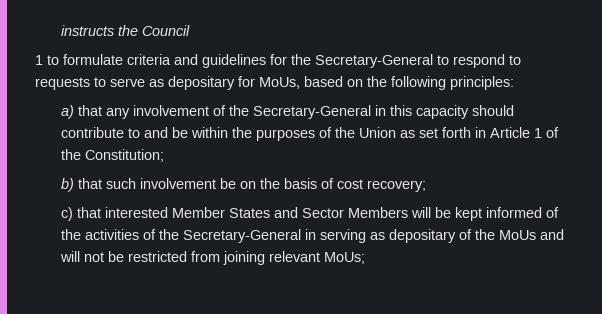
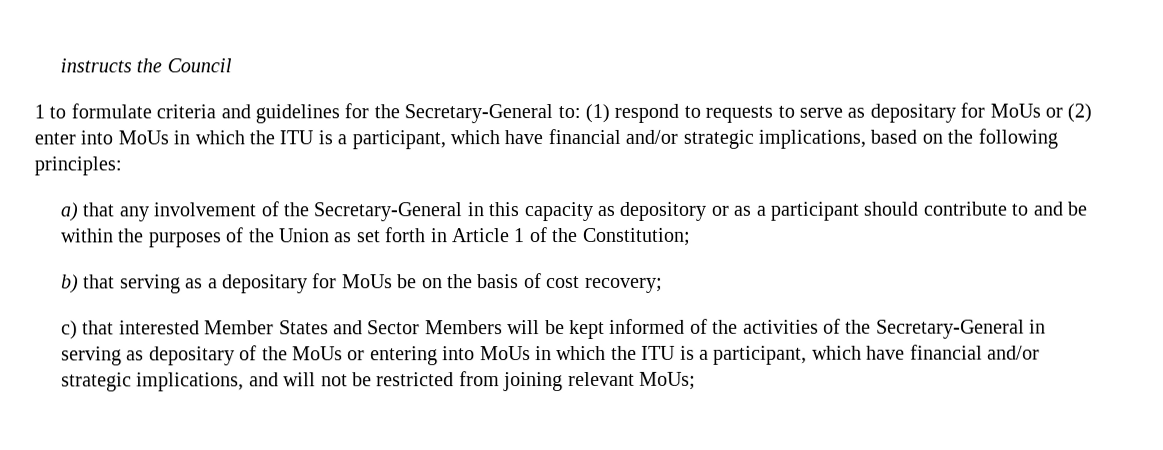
[437,55,449,65] to -> [557,103,610,123] to: (1)
[259,77,300,89] MoUs, -> [989,103,1093,123] [34,128,866,150] MoUs or (2) enter into MoUs in which the ITU is a participant, which have financial and/or strategic implications,
(470, 112) none -> [596,201,859,221] as depository or as a participant
[106,178,217,189] such involvement -> [119,273,393,294] serving as a depositary for MoUs
(537, 235) none -> [347,344,1040,366] [60,372,245,392] or entering into MoUs in which the ITU is a participant, which have financial and/or strategic implications,

